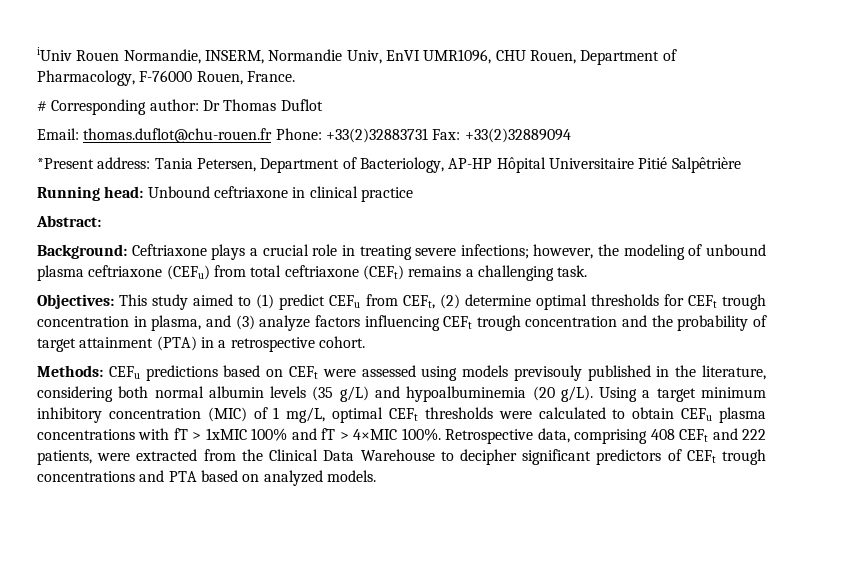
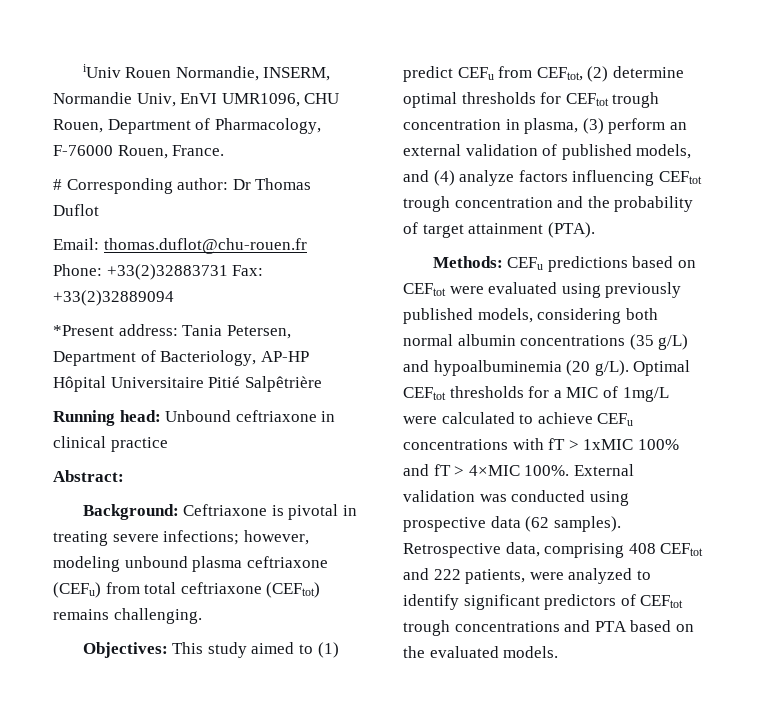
[211,244,338,260] plays a crucial role -> [271,504,339,520] is pivotal
[598,244,703,260] the modeling of -> [53,556,120,572] modeling
[362,265,588,281] (CEFt) remains a challenging task. -> [266,582,321,598] [53,608,202,624] (CEFtot) remains challenging.
[402,295,435,309] CEFt, -> [536,67,583,81] CEFtot,
[687,295,717,308] CEFt -> [565,93,609,106] CEFtot
[205,315,255,330] and (3) -> [582,118,687,134] [403,144,692,160] [403,170,455,186] (3) perform an external validation of published models, and (4)
[443,316,473,329] CEFt -> [658,171,702,184] CEFtot
[156,336,365,352] (PTA) in a retrospective cohort. -> [547,222,595,238] (PTA).
[288,365,767,381] CEFt were assessed using models previsouly published in the literature, -> [403,282,682,298] [403,308,533,324] CEFtot were evaluated using previously published models,
[270,386,307,398] levels -> [520,335,626,346] concentrations
[599,387,767,402] [37,407,766,423] Using a target minimum inhibitory concentration (MIC) of 1 mg/L, optimal CEFt thresholds were calculated to obtain CEFu plasma -> [633,360,691,376] [403,386,669,402] [403,412,634,426] Optimal CEFtot thresholds for a MIC of 1mg/L were calculated to achieve CEFu
(441, 434) none -> [573,464,634,476] [403,490,629,506] [403,516,621,532] External validation was conducted using prospective data (62 samples).
[679,429,709,442] CEFt -> [660,543,704,556] CEFtot
[136,449,517,465] extracted from the Clinical Data Warehouse to decipher -> [568,568,651,584] [403,594,459,610] analyzed to identify
[686,450,716,463] CEFt -> [640,595,684,608] CEFtot
[263,470,323,486] analyzed -> [403,646,499,658] the evaluated

